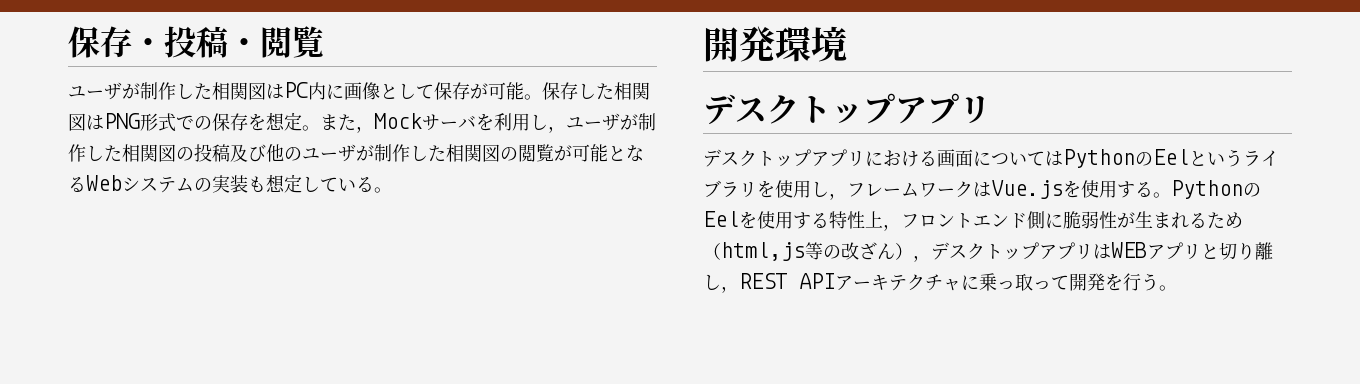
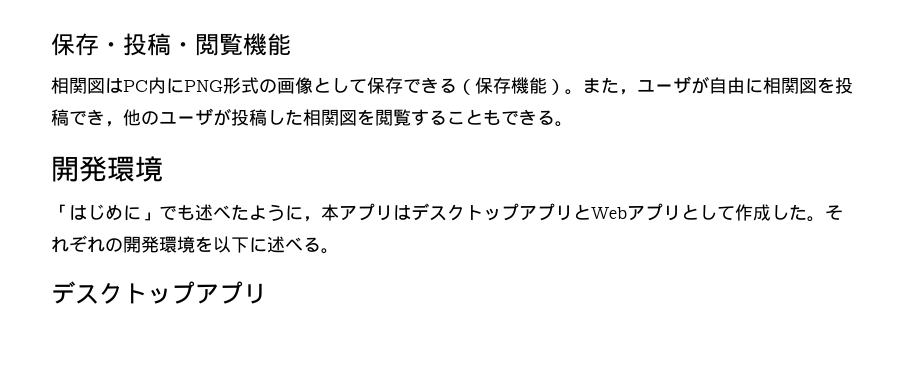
[68,82,212,100] // ユーザが制作した -> [243,33,291,56] 機能 //
(344, 91) none -> [184,77,277,94] PNG形式の
[470,82,650,100] [68,112,656,133] [68,144,266,162] が可能。保存した相関図はPNG形式での保存を想定。また，Mockサーバを利用し，ユーザが制作した相関図の投稿及び -> [403,76,853,95] [51,109,123,127] できる（保存機能）。また，ユーザが自由に相関図を投稿でき，
[374,144,644,162] [68,174,392,193] [703,26,847,62] [703,93,991,125] [703,149,1279,168] [703,180,1261,200] [703,211,1243,231] [703,242,1273,262] [703,273,1177,293] 制作した相関図の閲覧が可能となるWebシステムの実装も想定している。 // 開発環境 // デスクトップアプリ // デスクトップアプリにおける画面についてはPythonのEelというライブラリを使用し，フレームワークはVue.jsを使用する。PythonのEelを使用する特性上，フロントエンド側に脆弱性が生まれるため（html,js等の改ざん），デスクトップアプリはWEBアプリと切り離し，REST APIアーキテクチャに乗っ取って開発を行う。 -> [231,109,573,127] [51,156,163,182] [51,203,843,222] [51,235,339,254] [51,281,267,304] 投稿した相関図を閲覧することもできる。 // 開発環境 // 「はじめに」でも述べたように，本アプリはデスクトップアプリとWebアプリとして作成した。それぞれの開発環境を以下に述べる。 // デスクトップアプリ

